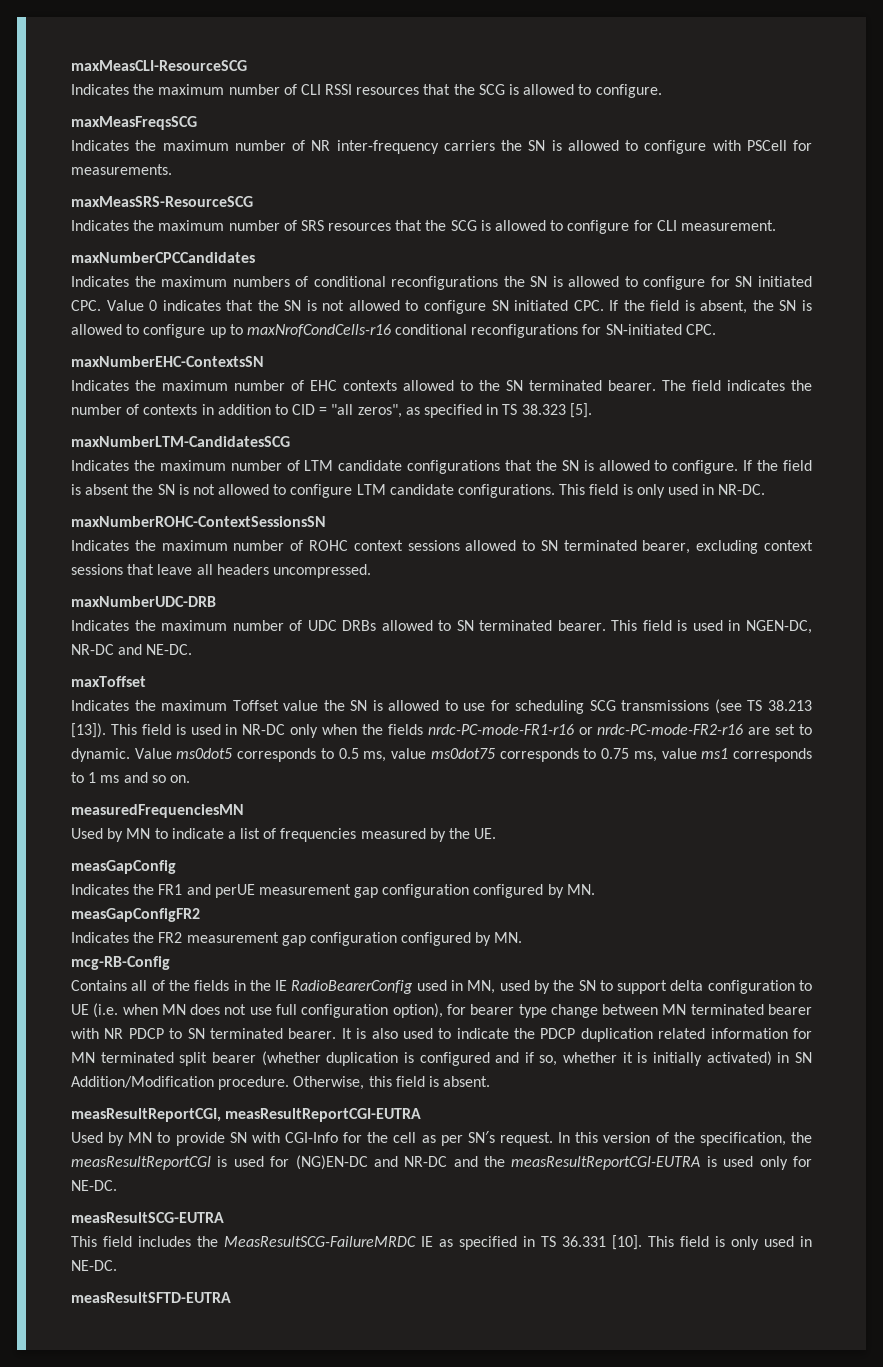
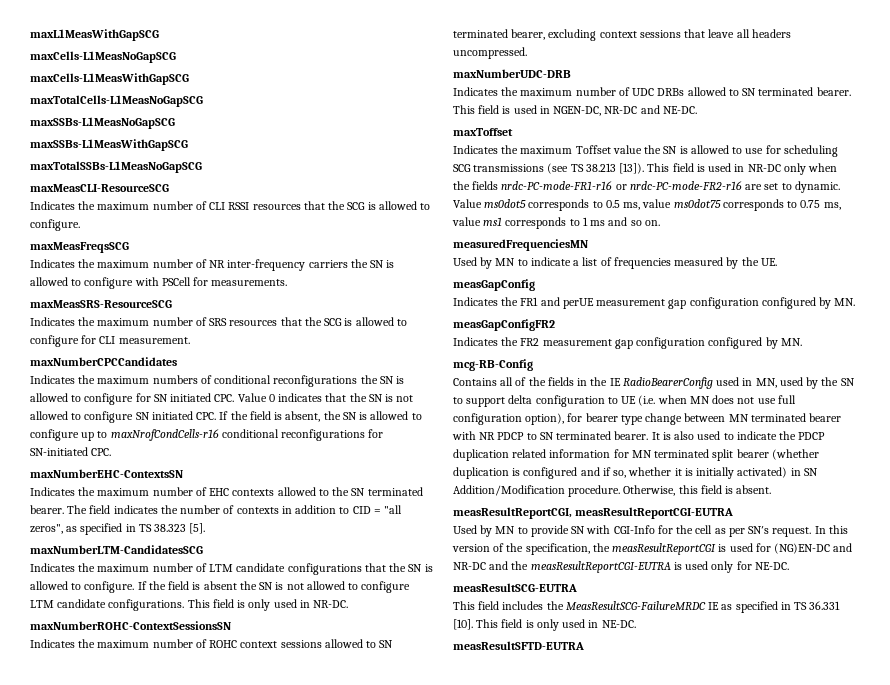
(71, 65) none -> [30,29,159,41] [30,51,176,63] [30,73,189,85] [30,95,203,107] [30,117,175,129] [30,139,188,151] [30,161,202,173] maxL1MeasWithGapSCG // maxCells-L1MeasNoGapSCG // maxCells-L1MeasWithGapSCG // maxTotalCells-L1MeasNoGapSCG // maxSSBs-L1MeasNoGapSCG // maxSSBs-L1MeasWithGapSCG // maxTotalSSBs-L1MeasNoGapSCG //

